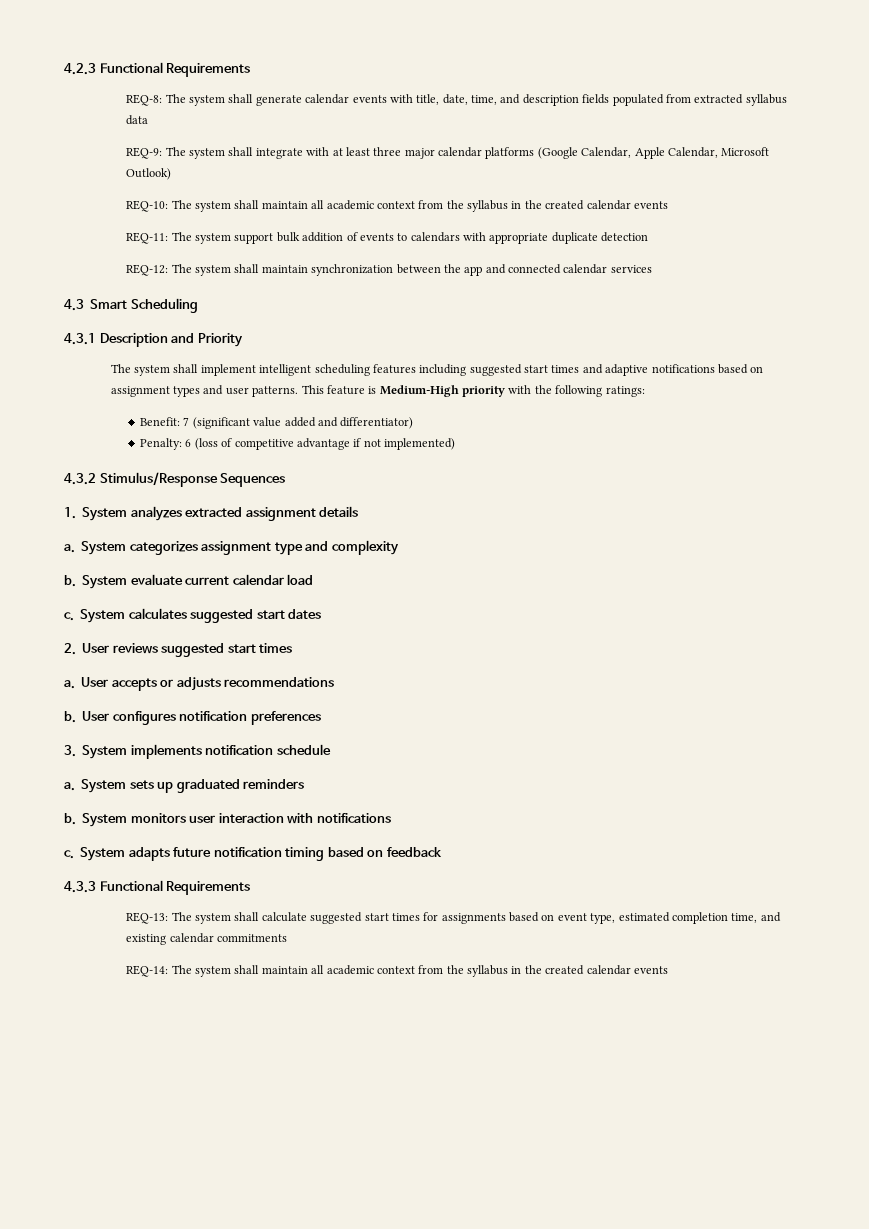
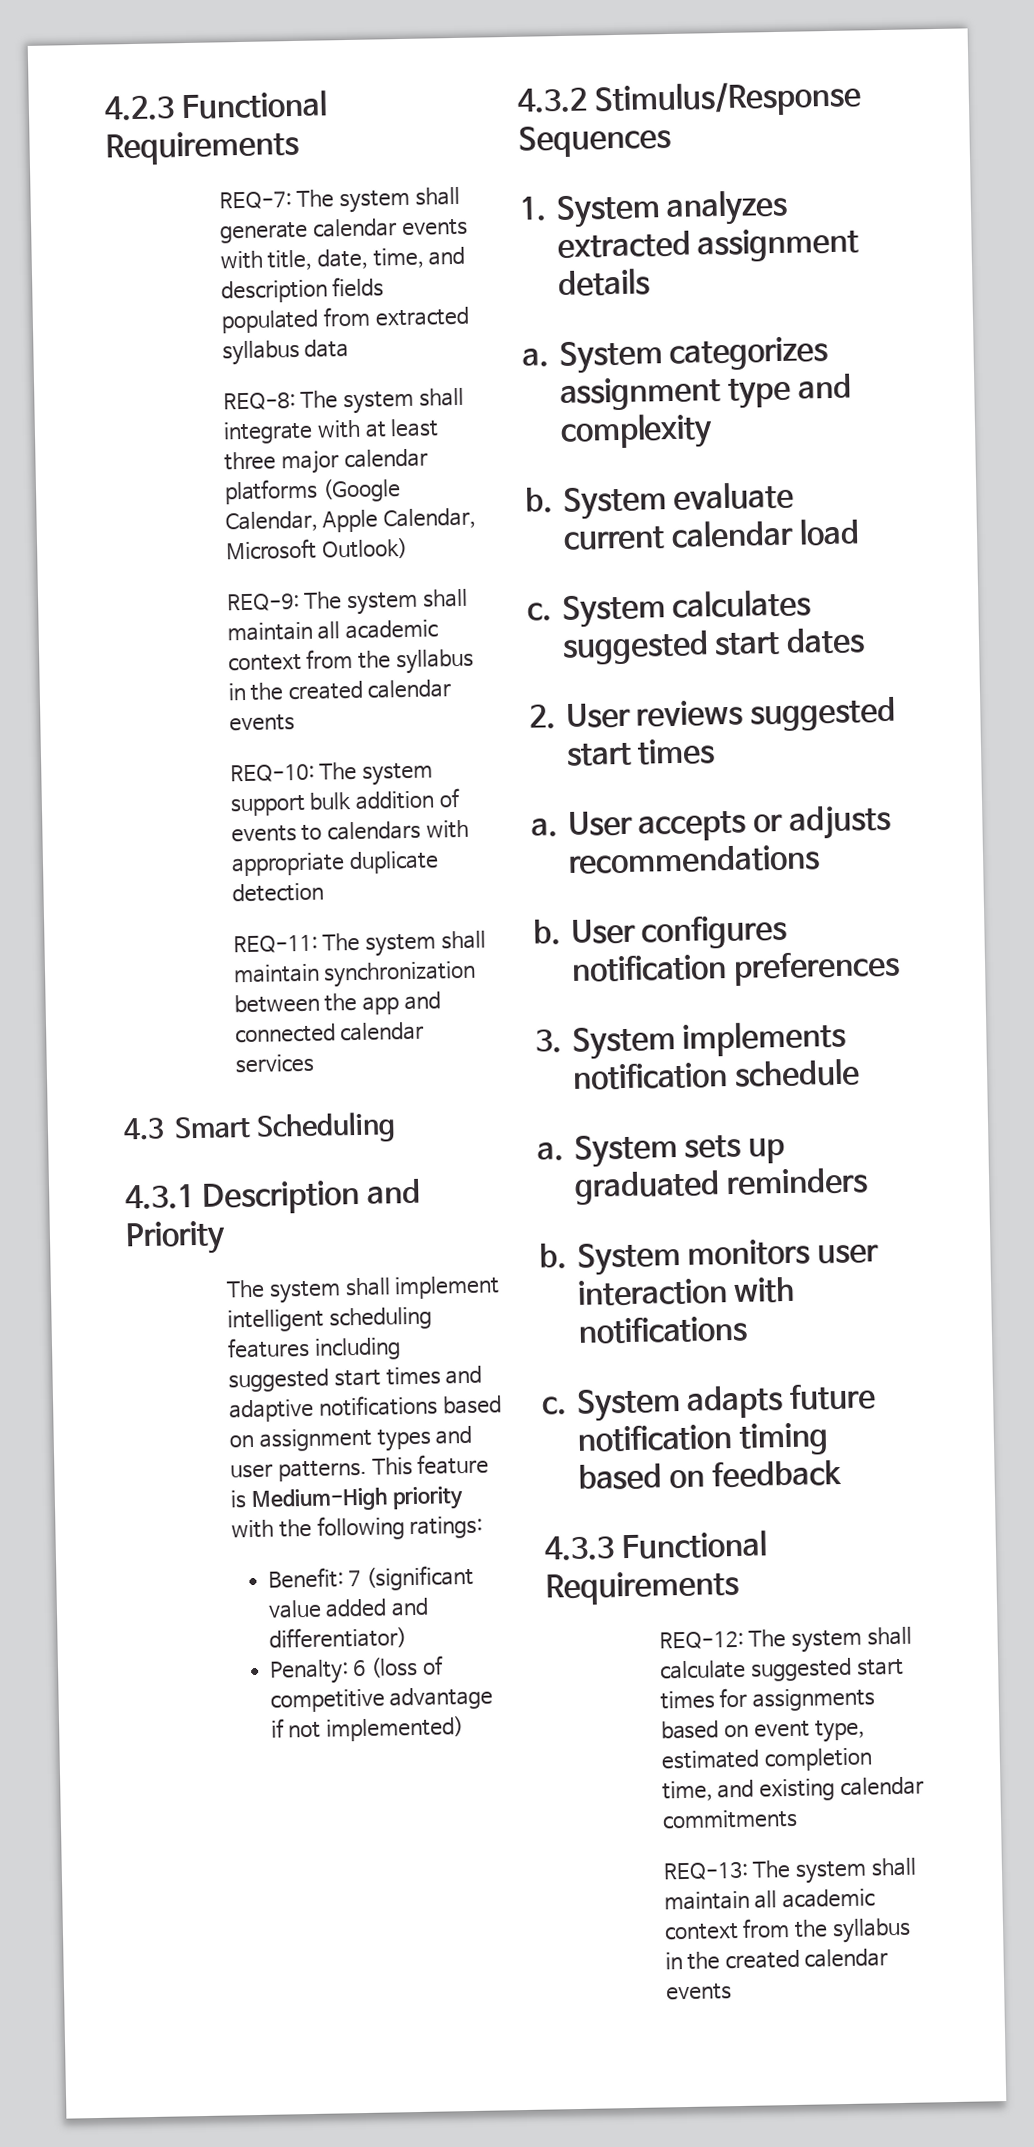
[126,94,163,106] REQ-8: -> [218,191,292,210] REQ-7:
[126,147,163,159] REQ-9: -> [222,392,296,411] REQ-8:
[126,200,169,212] REQ-10: -> [226,592,300,612] REQ-9:
[126,232,169,244] REQ-11: -> [229,763,315,783] REQ-10:
[126,264,169,276] REQ-12: -> [232,934,318,954] REQ-11:
[126,912,169,924] REQ-13: -> [658,1630,744,1650] REQ-12:
[126,965,169,977] REQ-14: -> [662,1860,749,1881] REQ-13:

